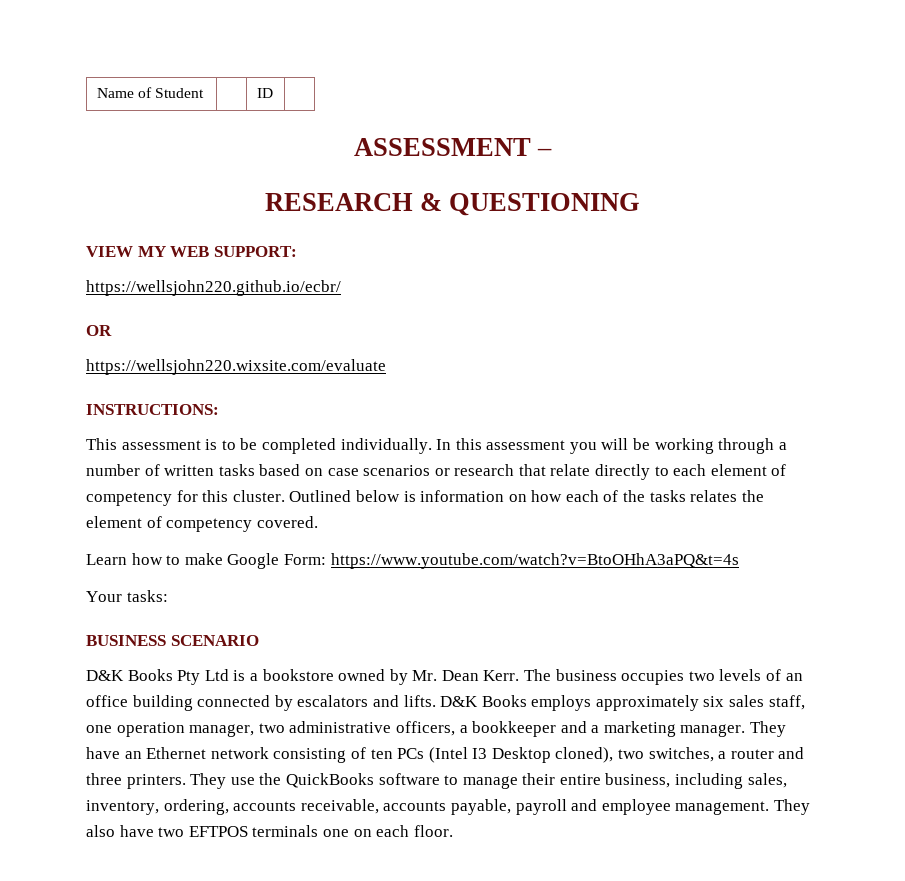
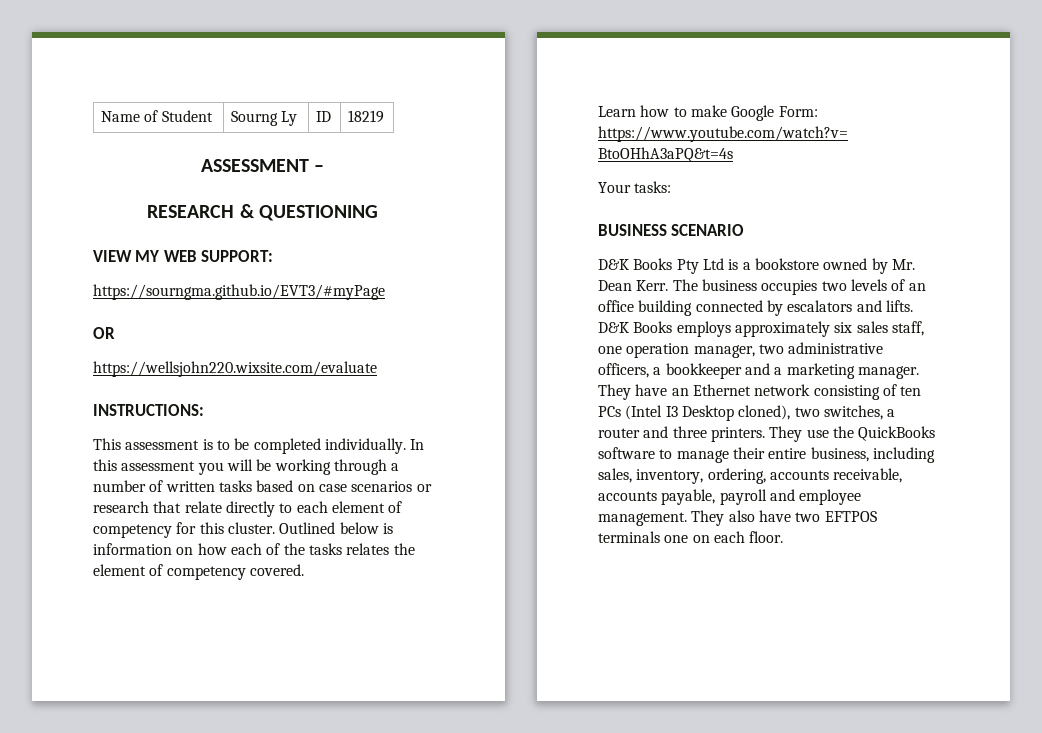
(204, 93) none -> [231,111,298,126] Sourng Ly
(273, 93) none -> [348,110,385,123] 18219
[86,280,341,296] https://wellsjohn220.github.io/ecbr/ -> [93,284,385,300] https://sourngma.github.io/EVT3/#myPage

